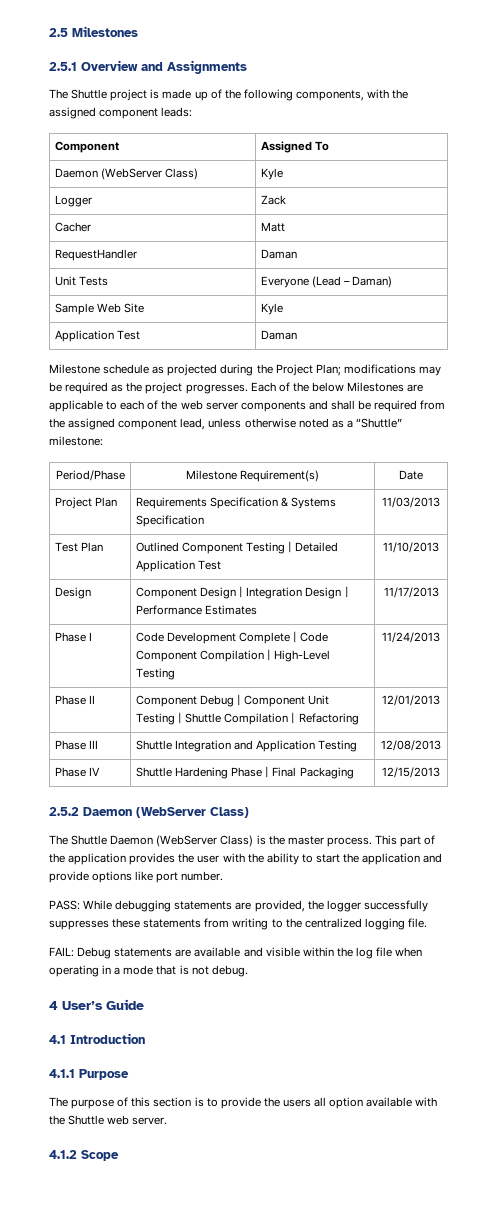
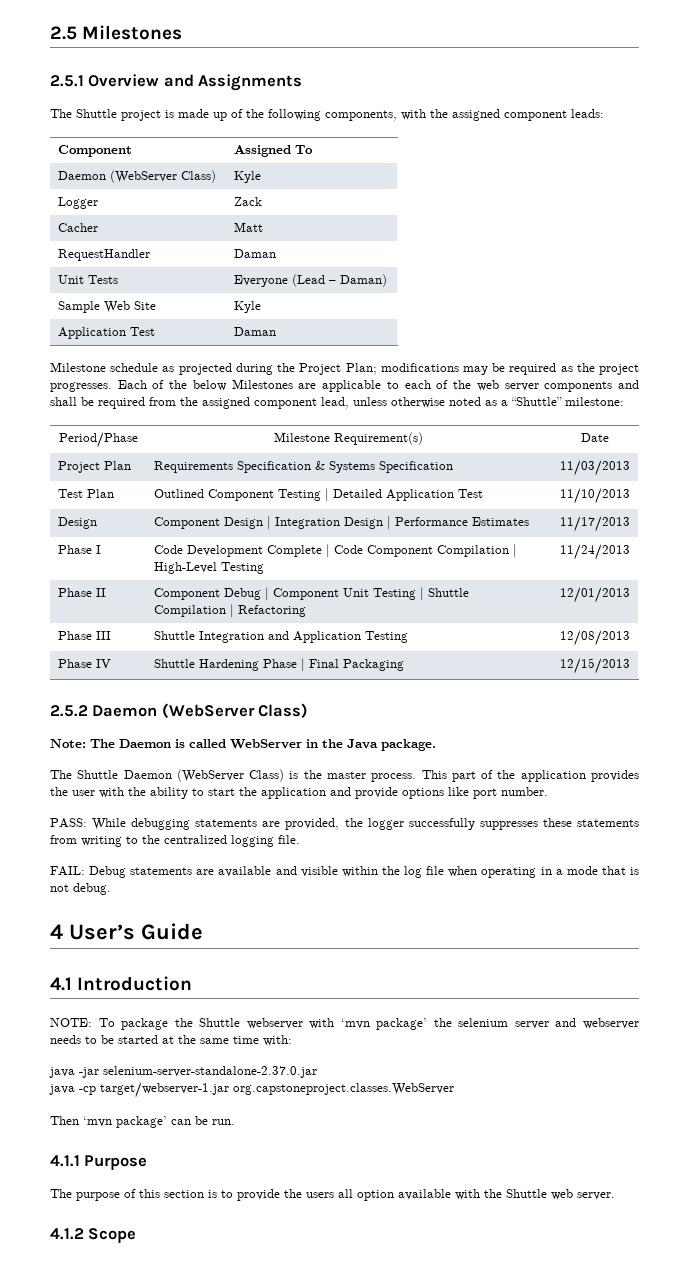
(249, 812) none -> [50,739,436,751] // Note: The Daemon is called WebServer in the Java package.
(145, 1038) none -> [50,1018,640,1030] [50,1035,292,1046] [49,1066,317,1078] [49,1082,454,1098] [50,1116,235,1128] // NOTE: To package the Shuttle webserver with ‘mvn package’ the selenium server and webserver needs to be started at the same time with: // java -jar selenium-server-standalone-2.37.0.jar // java -cp target/webserver-1.jar org.capstoneproject.classes.WebServer // Then ‘mvn package’ can be run.

